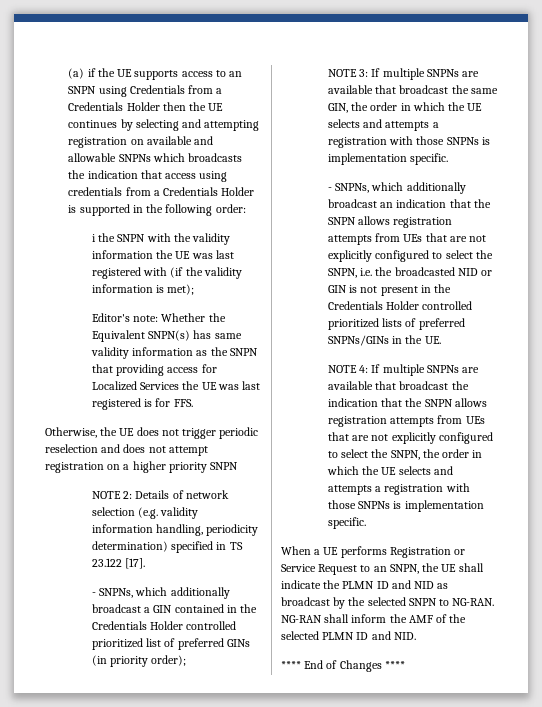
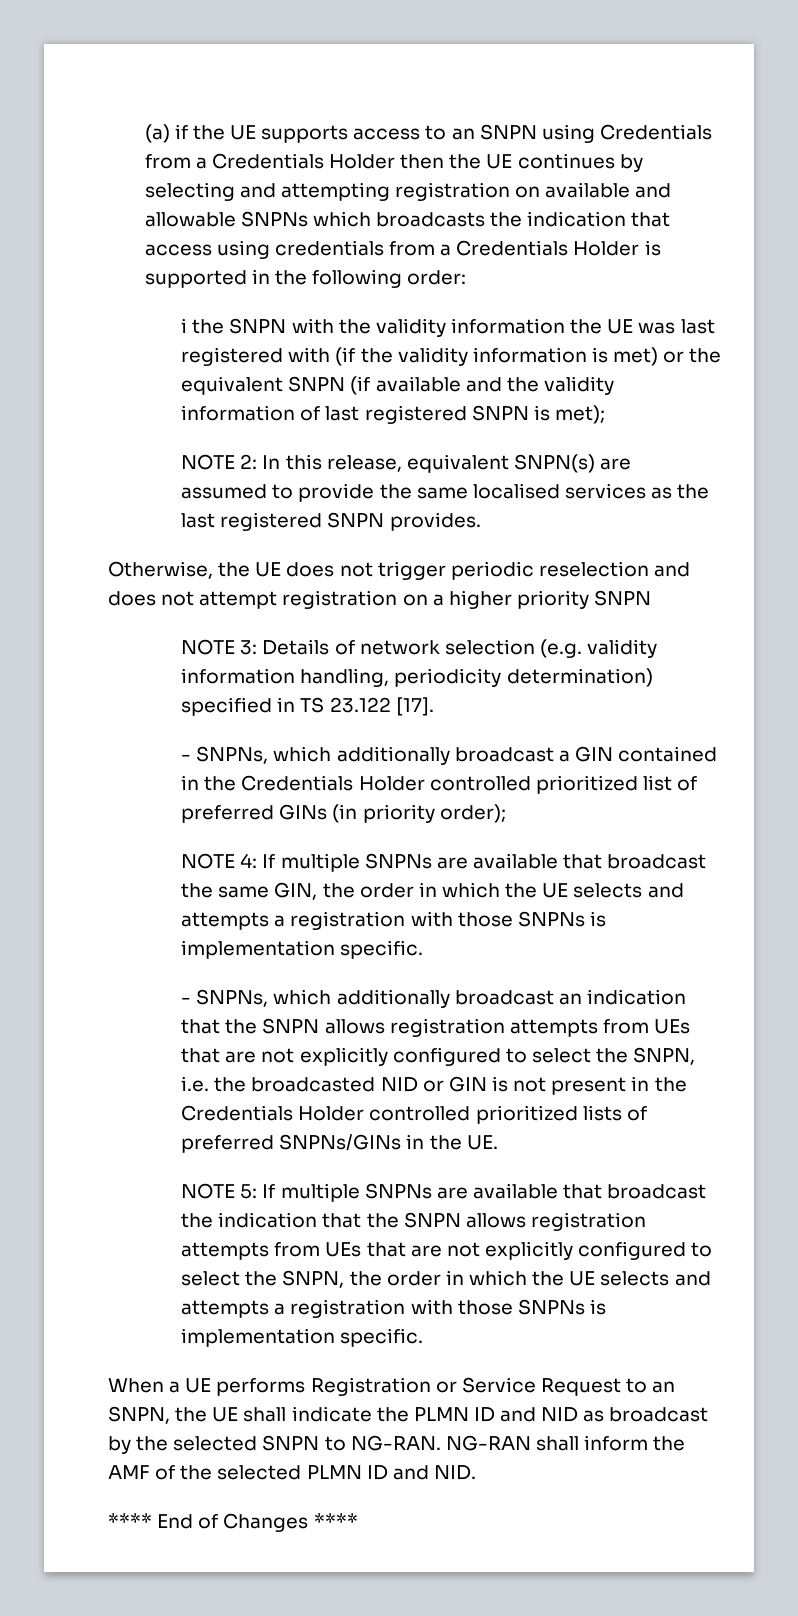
[167,284,195,295] [91,313,226,322] [91,330,242,342] [90,347,258,359] [91,364,217,376] [91,381,261,391] [91,398,193,410] met); // Editor's note: Whether the Equivalent SNPN(s) has same validity information as the SNPN that providing access for Localized Services the UE was last registered is for FFS. -> [613,347,722,366] [181,376,615,395] [181,405,606,424] [181,454,632,473] [181,483,710,502] [181,512,481,531] met) or the equivalent SNPN (if available and the validity information of last registered SNPN is met); // NOTE 2: In this release, equivalent SNPN(s) are assumed to provide the same localised services as the last registered SNPN provides.
[123,491,133,499] 2: -> [240,640,258,655] 3:
[359,69,369,77] 3: -> [240,853,258,868] 4:
[359,365,369,373] 4: -> [240,1184,258,1199] 5:

